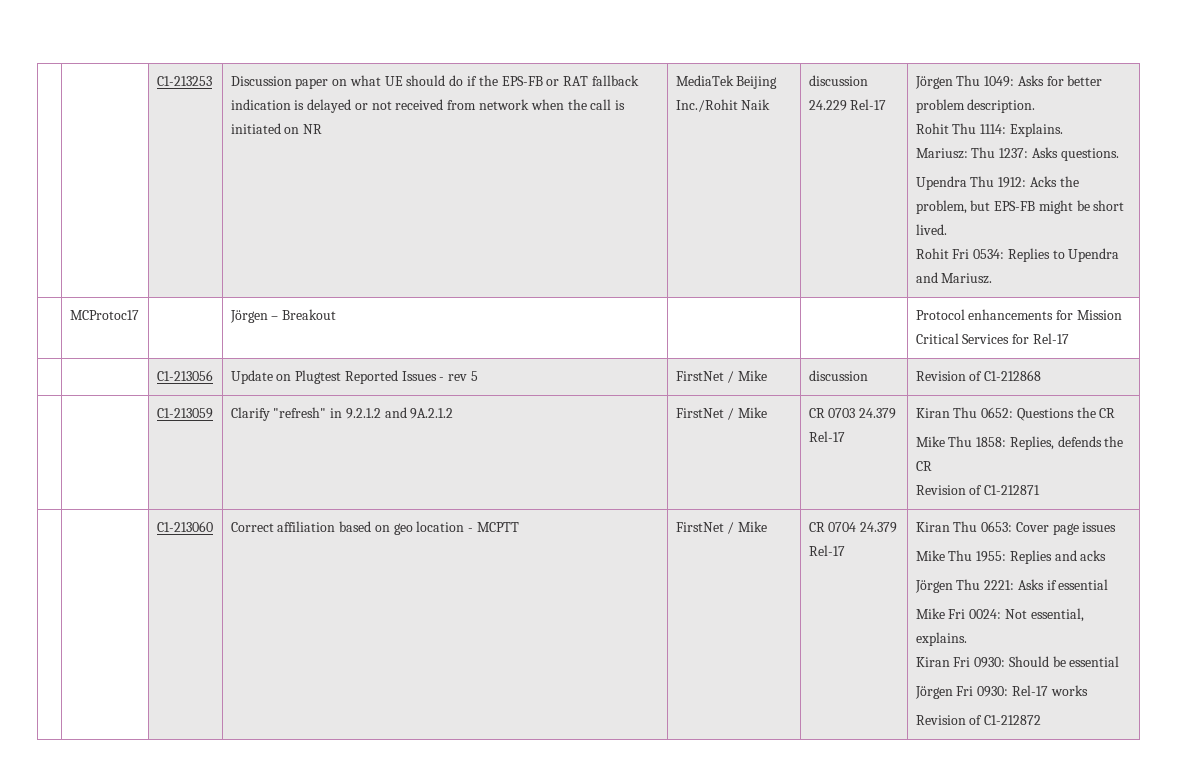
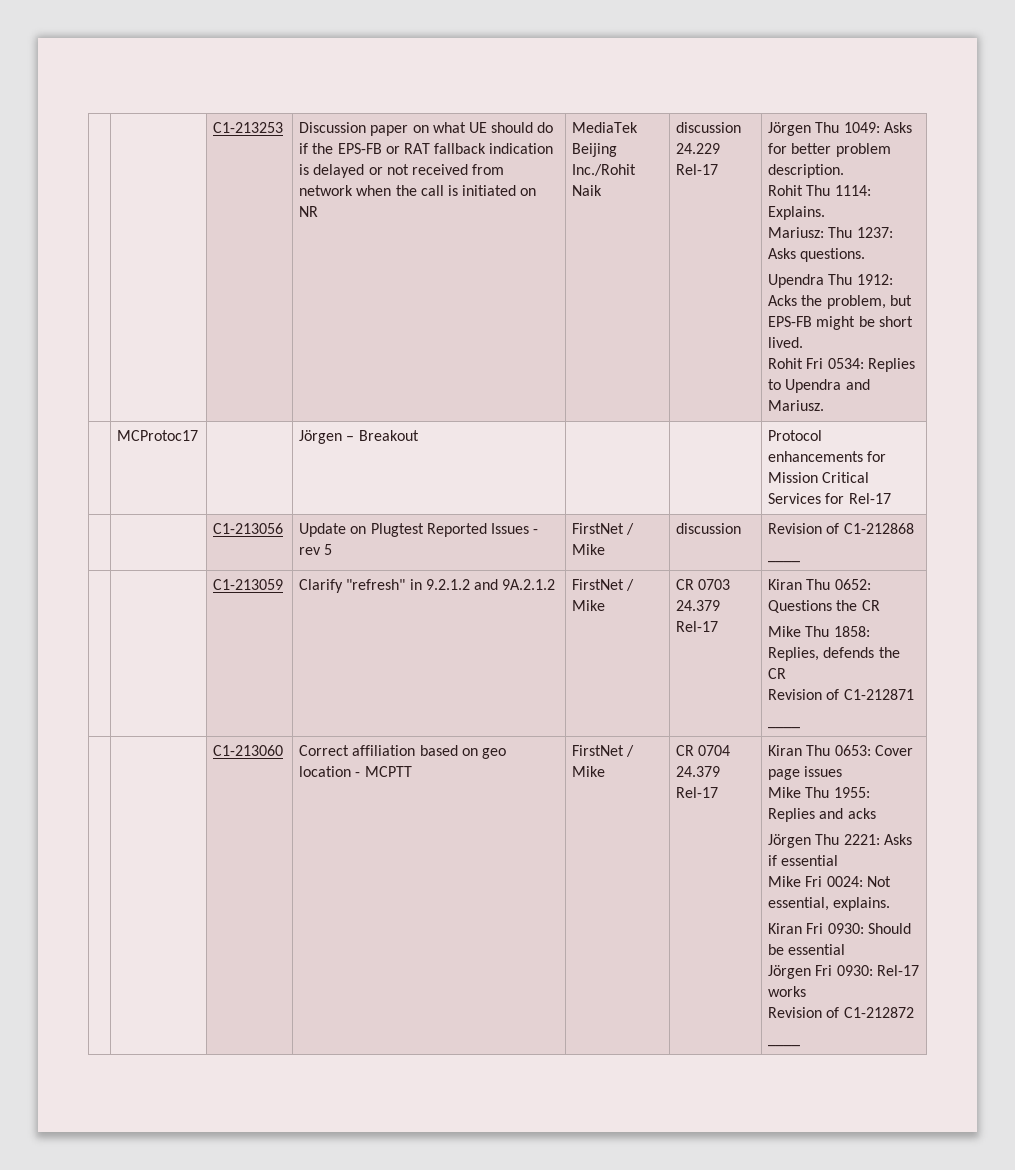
(1042, 375) none -> [768,560,801,563] // ____
(1041, 490) none -> [768,726,801,729] // ____
(1042, 720) none -> [768,1044,801,1047] // ____

